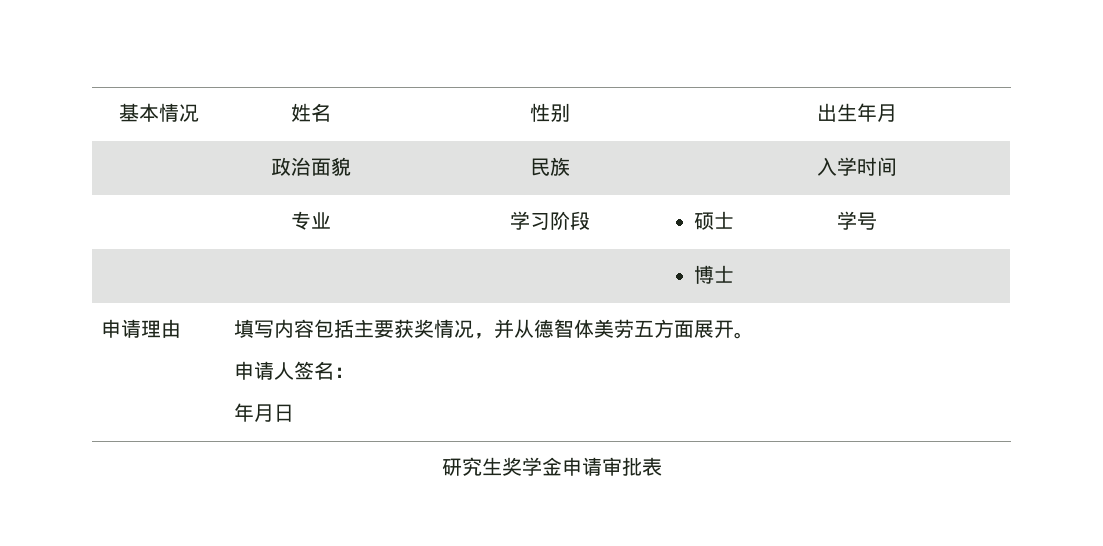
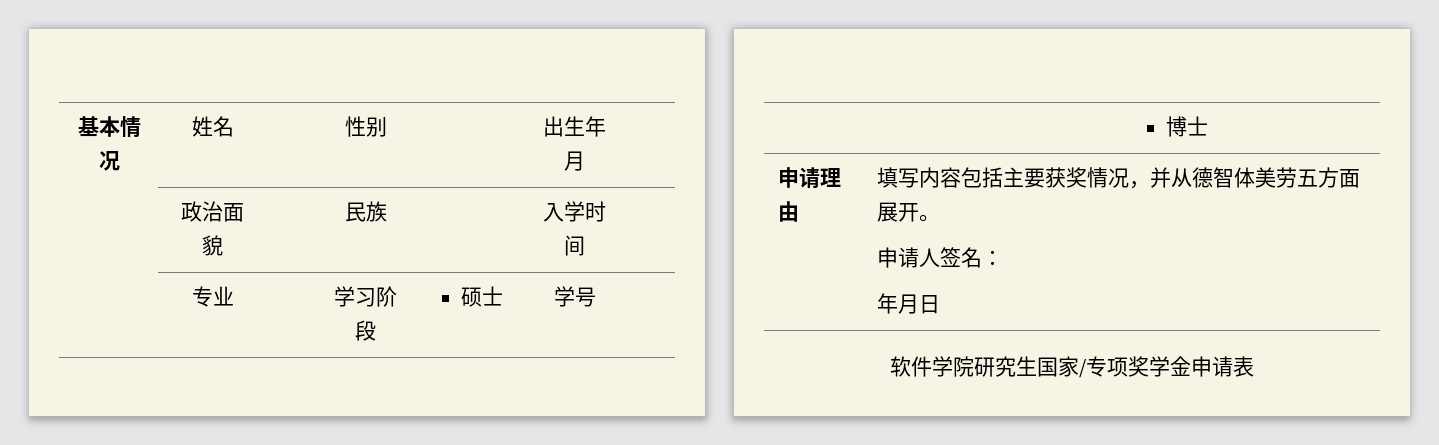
[441,457,502,476] 研究生 -> [890,356,1128,378] 软件学院研究生国家/专项
[601,457,642,476] 审批 -> (1233, 366) none

